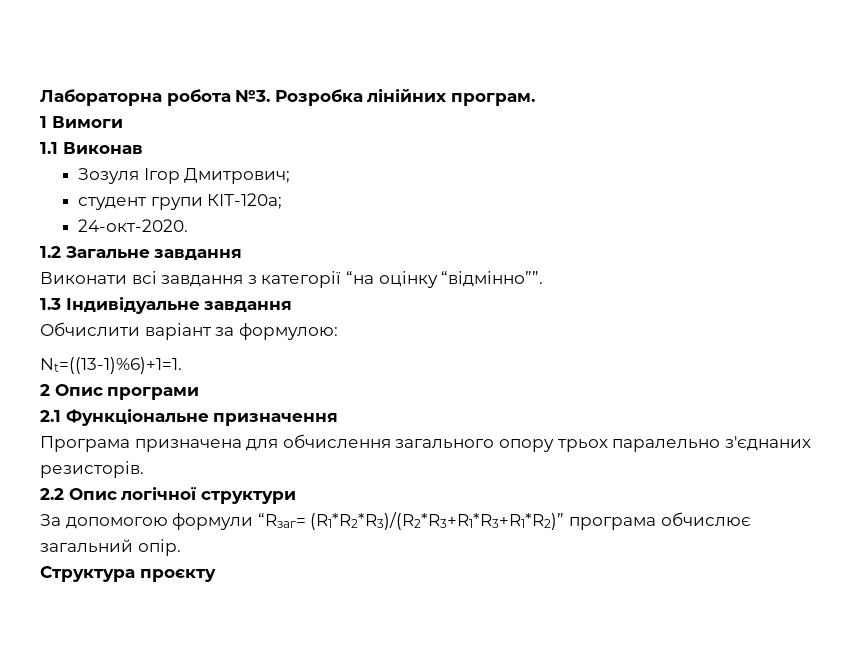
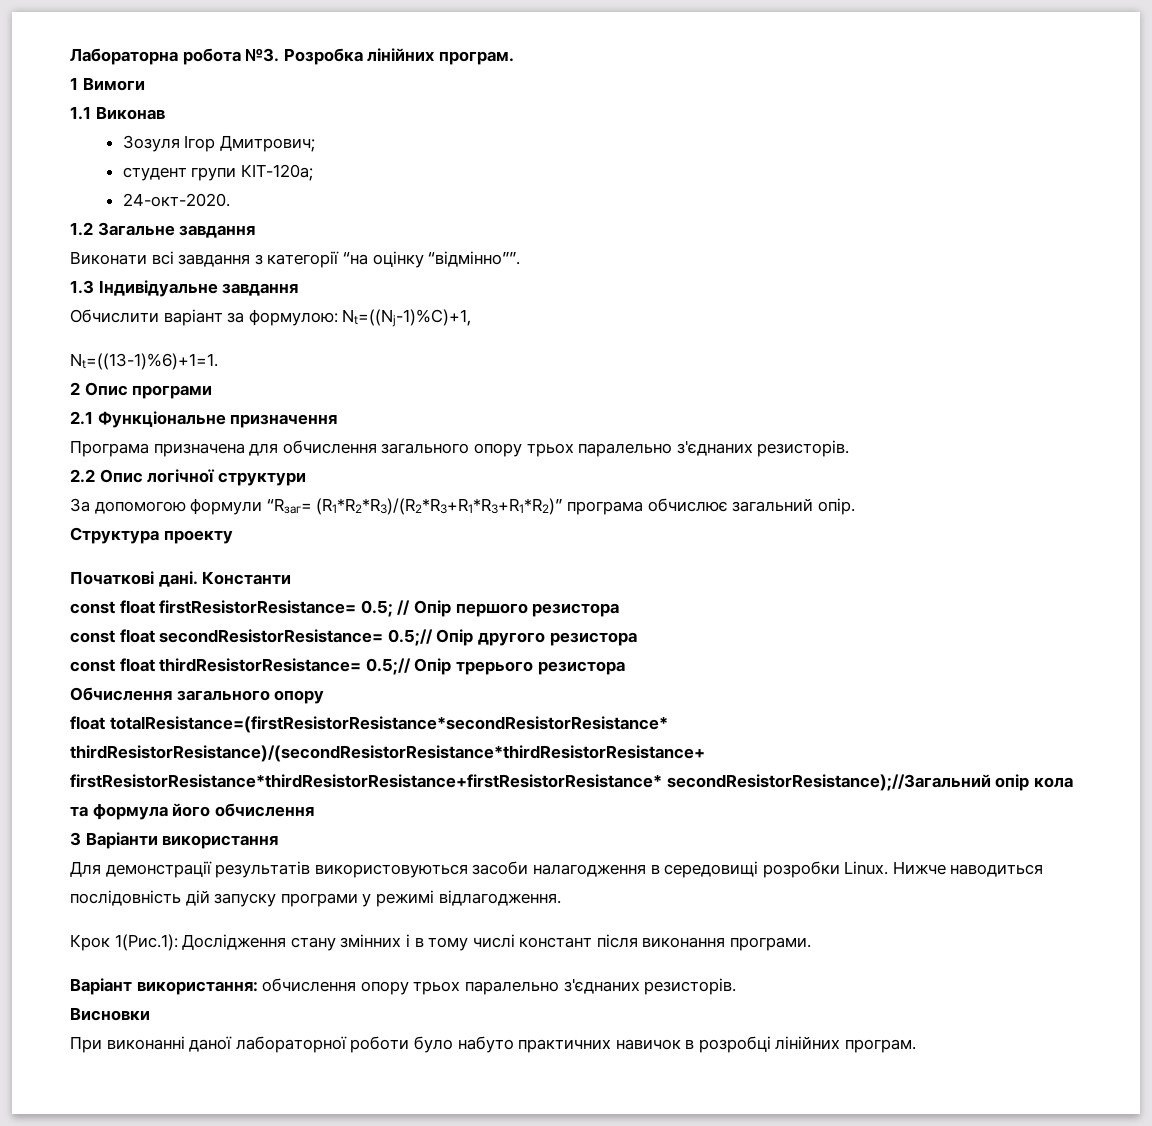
(338, 331) none -> [342,309,472,327] Nt=((Nj-1)%C)+1,
[139,569,216,582] проєкту -> [163,530,233,544] [70,571,292,587] [70,600,620,617] [70,629,637,646] [70,658,625,675] [70,687,325,704] [70,716,668,733] [70,745,705,762] [70,774,1073,791] [70,803,314,820] [70,832,279,849] [70,861,1044,878] [70,890,561,907] [70,934,812,951] [70,978,737,995] [70,1007,150,1021] [70,1036,917,1053] проекту // Початкові дані. Константи // const float firstResistorResistance= 0.5; // Опір першого резистора // const float secondResistorResistance= 0.5;// Опір другого резистора // const float thirdResistorResistance= 0.5;// Опір трерього резистора // Обчислення загального опору // float totalResistance=(firstResistorResistance*secondResistorResistance* thirdResistorResistance)/(secondResistorResistance*thirdResistorResistance+ firstResistorResistance*thirdResistorResistance+firstResistorResistance* secondResistorResistance);//Загальний опір кола та формула його обчислення // 3 Варіанти використання // Для демонстрації результатів використовуються засоби налагодження в середовищі розробки Linux. Нижче наводиться послідовність дій запуску програми у режимі відлагодження. // Крок 1(Рис.1): Дослідження стану змінних і в тому числі констант після виконання програми. // Варіант використання: обчислення опору трьох паралельно з'єднаних резисторів. // Висновки // При виконанні даної лабораторної роботи було набуто практичних навичок в розробці лінійних програм.

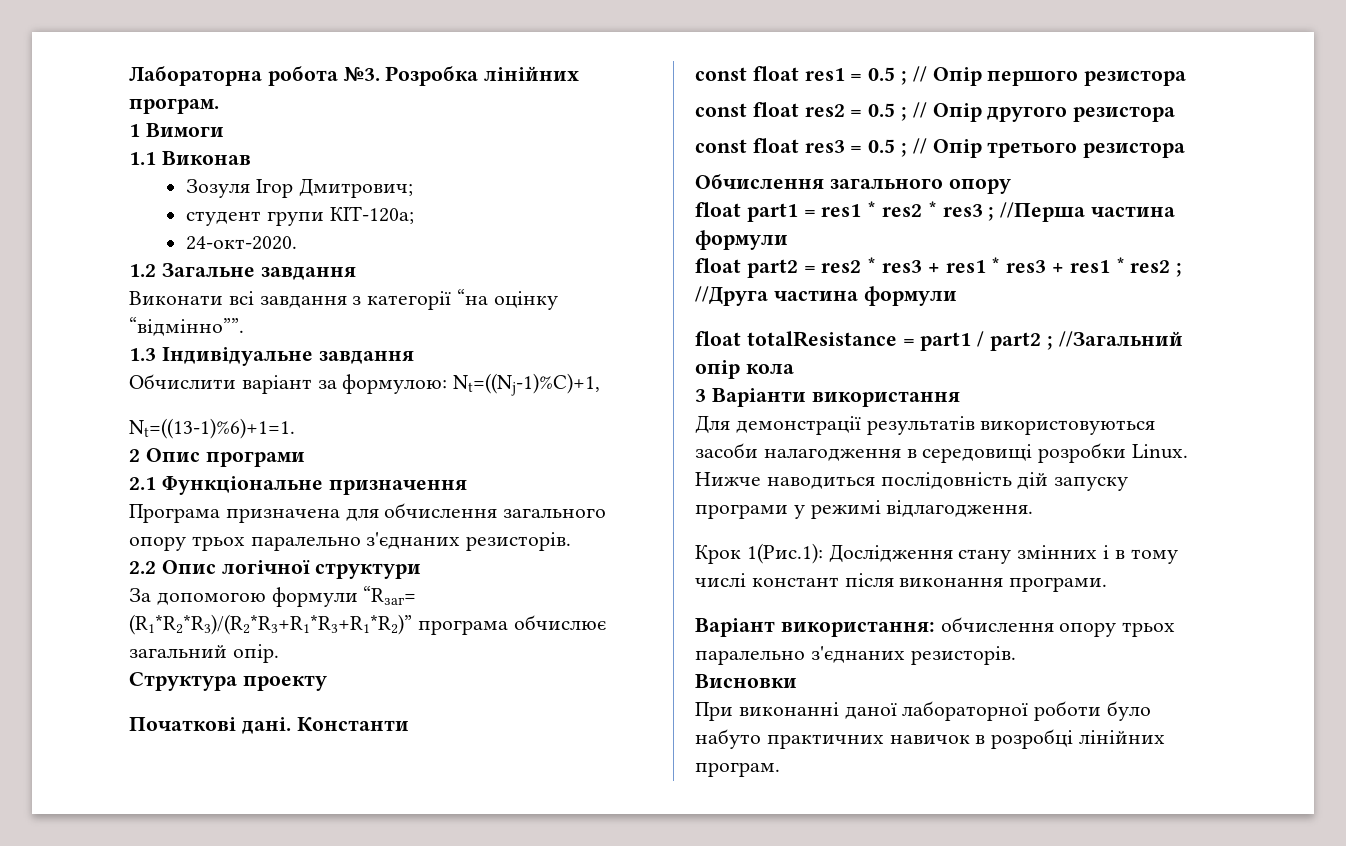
[159,600,393,617] firstResistorResistance= 0.5; -> [804,67,908,85] res1 = 0.5 ;
[159,629,433,646] secondResistorResistance= 0.5;// -> [804,102,927,121] res2 = 0.5 ; //
[159,658,533,675] thirdResistorResistance= 0.5;// Опір трерього -> [804,138,1078,158] res3 = 0.5 ; // Опір третього
[109,716,668,733] [70,745,705,762] [70,774,1073,791] [70,803,314,820] totalResistance=(firstResistorResistance*secondResistorResistance* thirdResistorResistance)/(secondResistorResistance*thirdResistorResistance+ firstResistorResistance*thirdResistorResistance+firstResistorResistance* secondResistorResistance);//Загальний опір кола та формула його обчислення -> [746,201,1176,222] [695,230,788,250] [695,257,1183,278] [695,286,957,306] [695,331,1183,351] [695,360,794,379] part1 = res1 * res2 * res3 ; //Перша частина формули // float part2 = res2 * res3 + res1 * res3 + res1 * res2 ; //Друга частина формули // float totalResistance = part1 / part2 ; //Загальний опір кола

